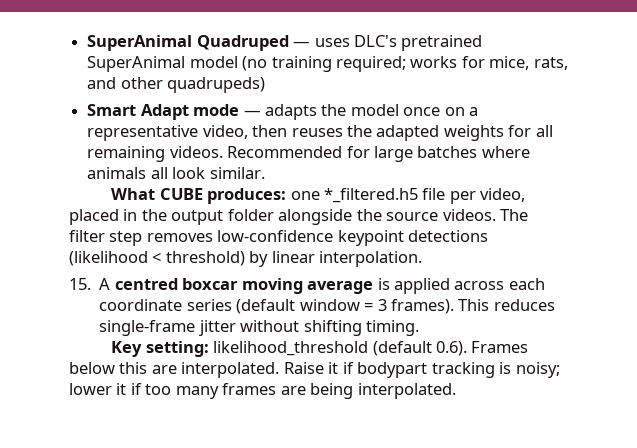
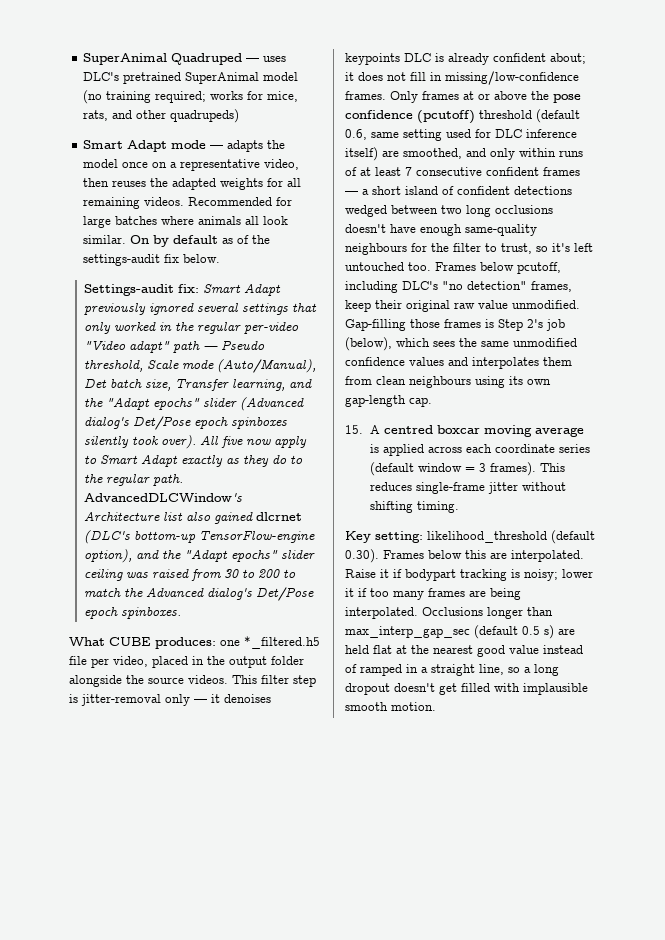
(265, 173) none -> [130,235,271,247] [83,254,221,266] [83,284,281,296] [83,303,317,315] [83,322,299,334] [83,340,265,353] [83,359,316,373] [83,378,312,391] [83,397,304,411] [83,416,287,430] [83,435,307,449] [83,455,303,467] [83,474,183,486] [83,493,242,502] [83,512,302,524] [83,530,315,544] [83,549,315,563] [83,569,296,581] [83,587,314,601] [83,607,181,619] On by default as of the settings-audit fix below. // Settings-audit fix: Smart Adapt previously ignored several settings that only worked in the regular per-video "Video adapt" path — Pseudo threshold, Scale mode (Auto/Manual), Det batch size, Transfer learning, and the "Adapt epochs" slider (Advanced dialog's Det/Pose epoch spinboxes silently took over). All five now apply to Smart Adapt exactly as they do to the regular path. AdvancedDLCWindow's Architecture list also gained dlcrnet (DLC's bottom-up TensorFlow-engine option), and the "Adapt epochs" slider ceiling was raised from 30 to 200 to match the Advanced dialog's Det/Pose epoch spinboxes.
[500,209,529,221] The -> [232,675,257,684] This
[146,230,489,246] [69,251,423,267] removes low-confidence keypoint detections (likelihood < threshold) by linear interpolation. -> [69,694,271,706] [345,53,586,65] [345,71,579,85] [345,91,581,103] [345,109,580,124] [345,129,577,141] [345,147,583,161] [345,167,580,176] [345,186,572,195] [345,205,553,217] [345,224,537,236] [345,243,593,255] [345,262,561,274] [345,281,572,293] [345,300,580,312] [345,319,565,331] [345,337,577,351] [345,357,572,369] [345,376,551,388] [345,395,432,407] is jitter-removal only — it denoises keypoints DLC is already confident about; it does not fill in missing/low-confidence frames. Only frames at or above the pose confidence (pcutoff) threshold (default 0.6, same setting used for DLC inference itself) are smoothed, and only within runs of at least 7 consecutive confident frames — a short island of confident detections wedged between two long occlusions doesn't have enough same-quality neighbours for the filter to trust, so it's left untouched too. Frames below pcutoff, including DLC's "no detection" frames, keep their original raw value unmodified. Gap-filling those frames is Step 2's job (below), which sees the same unmodified confidence values and interpolates them from clean neighbours using its own gap-length cap.
[435,341,467,356] 0.6). -> [345,549,379,563] 0.30).
(456, 391) none -> [422,607,553,619] [345,625,575,639] [345,645,583,657] [345,664,559,676] [345,683,588,695] [345,702,436,711] Occlusions longer than max_interp_gap_sec (default 0.5 s) are held flat at the nearest good value instead of ramped in a straight line, so a long dropout doesn't get filled with implausible smooth motion.

